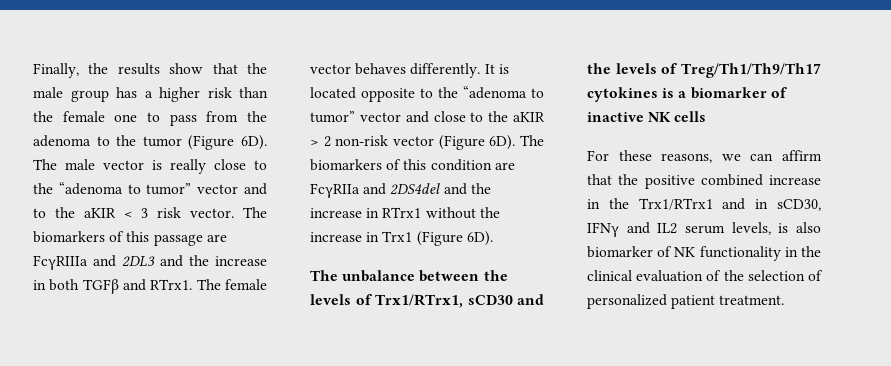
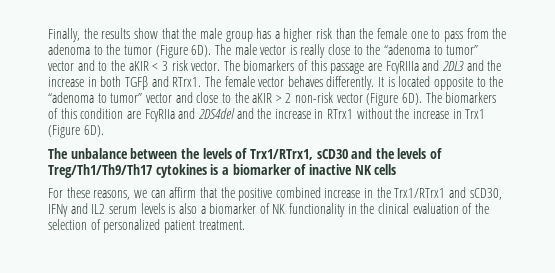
[755,199,769,209] in -> (467, 192) none
[731,222,771,235] levels, -> [140,203,165,214] levels
(821, 227) none -> [200,206,206,214] a

